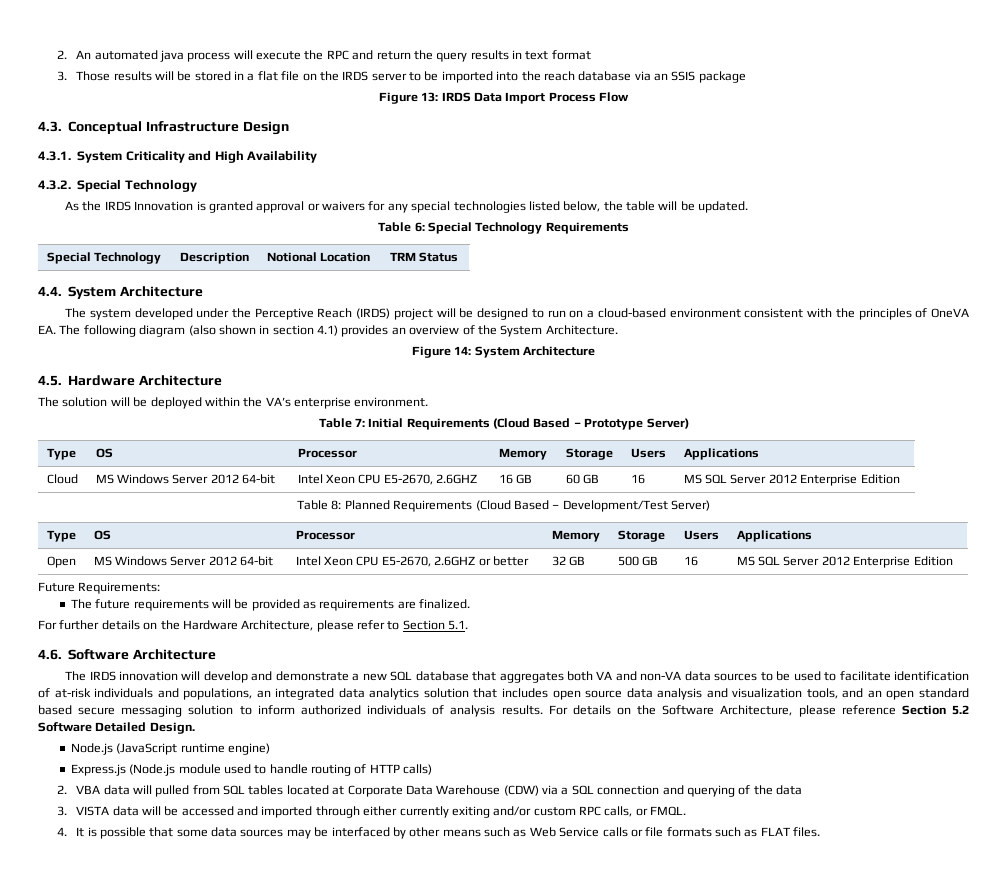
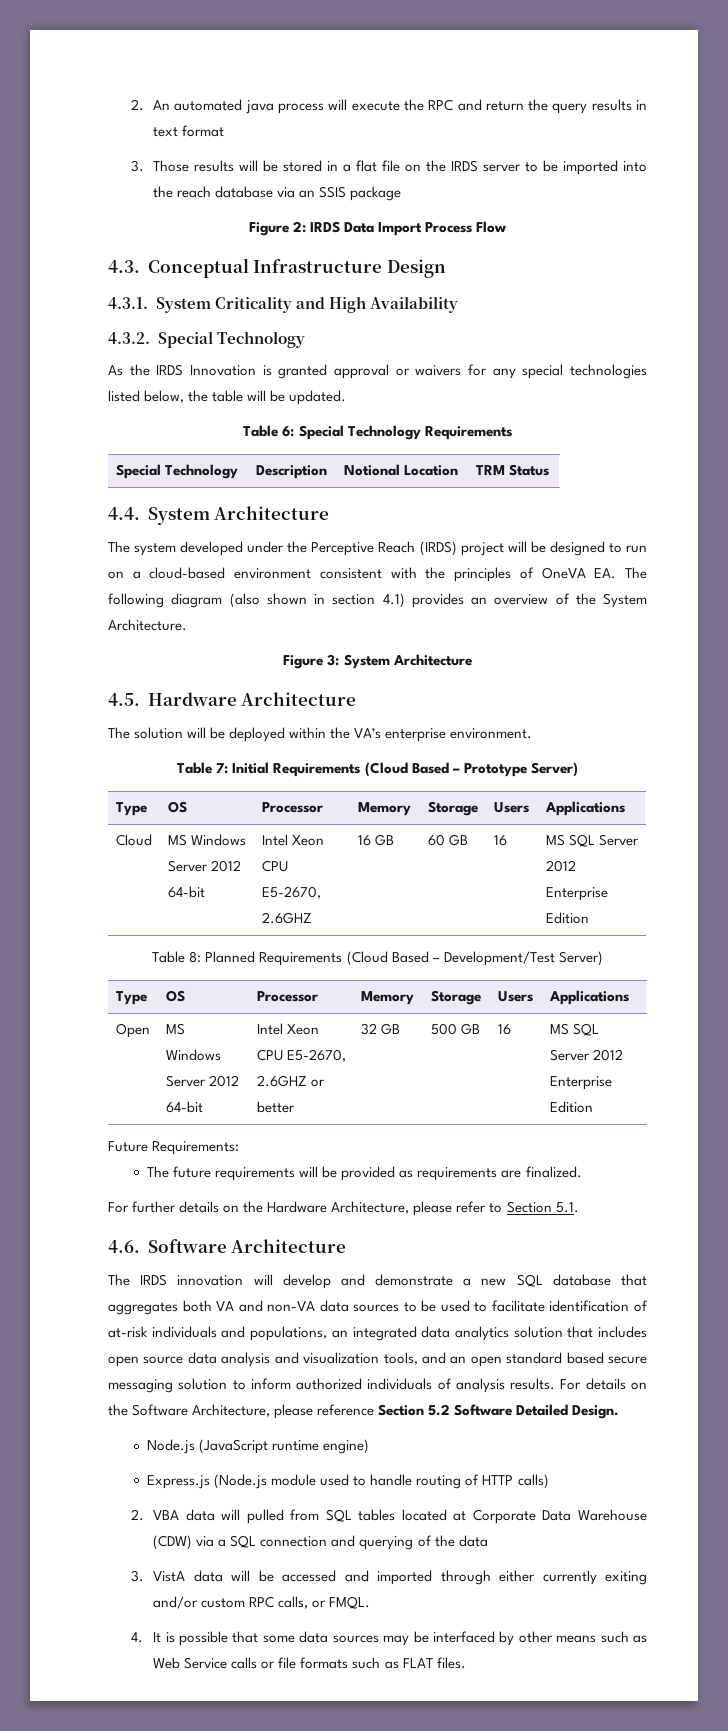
[421,92,439,102] 13: -> [292,221,306,233] 2:
[454,346,472,355] 14: -> [327,654,340,666] 3:
[76,806,110,816] VISTA -> [153,1571,186,1582] VistA

